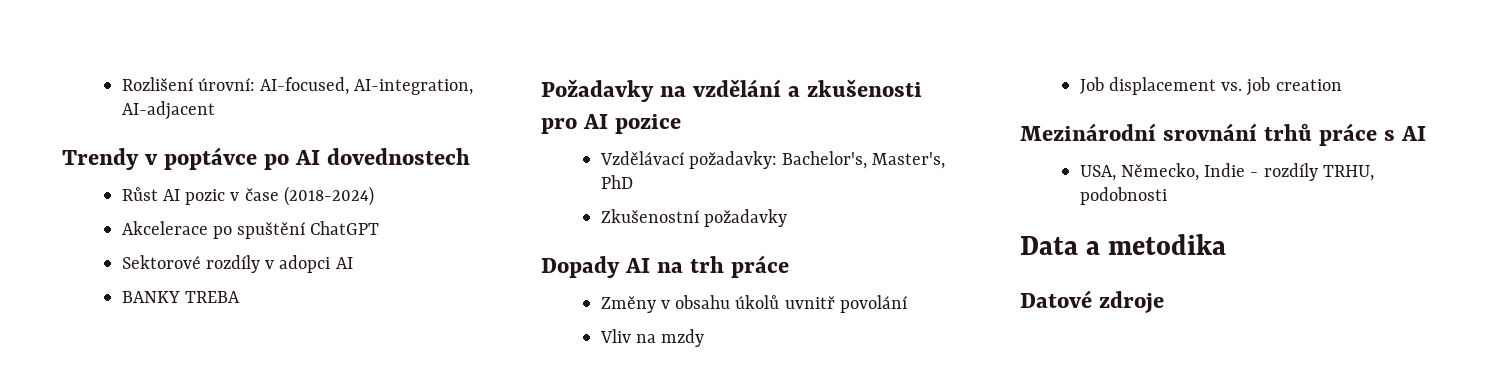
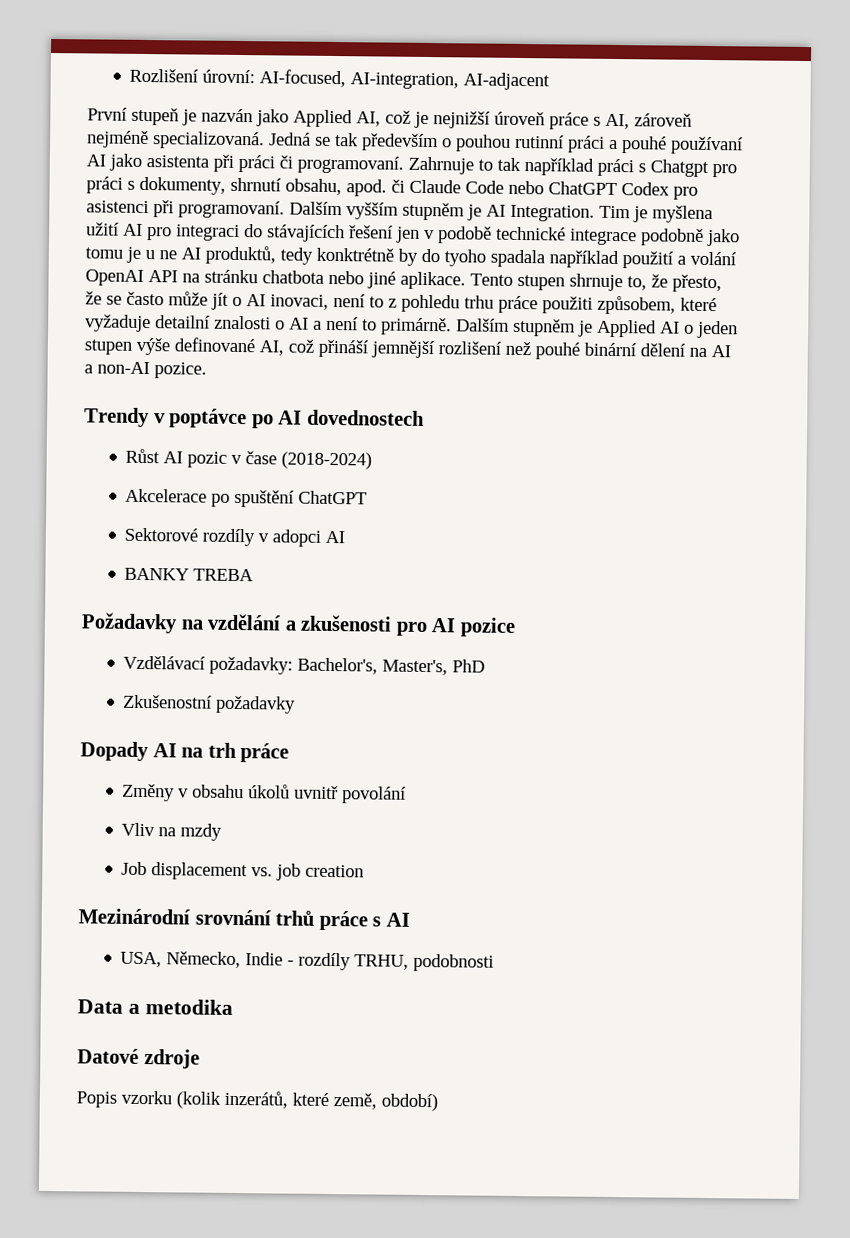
(215, 110) none -> [87,107,692,130] [87,130,743,155] [86,153,737,178] [86,176,698,200] [86,200,713,224] [86,222,740,247] [85,245,736,269] [85,269,722,293] [85,291,717,315] [85,314,738,339] [84,337,731,360] [84,361,207,379] // První stupeň je nazván jako Applied AI, což je nejnižší úroveň práce s AI, zároveň nejméně specializovaná. Jedná se tak především o pouhou rutinní práci a pouhé používaní AI jako asistenta při práci či programovaní. Zahrnuje to tak například práci s Chatgpt pro práci s dokumenty, shrnutí obsahu, apod. či Claude Code nebo ChatGPT Codex pro asistenci při programovaní. Dalším vyšším stupněm je AI Integration. Tim je myšlena užití AI pro integraci do stávajících řešení jen v podobě technické integrace podobně jako tomu je u ne AI produktů, tedy konktrétně by do tyoho spadala například použití a volání OpenAI API na stránku chatbota nebo jiné aplikace. Tento stupen shrnuje to, že přesto, že se často může jít o AI inovaci, není to z pohledu trhu práce použiti způsobem, které vyžaduje detailní znalosti o AI a není to primárně. Dalším stupněm je Applied AI o jeden stupen výše definované AI, což přináší jemnější rozlišení než pouhé binární dělení na AI a non-AI pozice.
(1165, 302) none -> [76,1090,438,1112] // Popis vzorku (kolik inzerátů, které země, období)

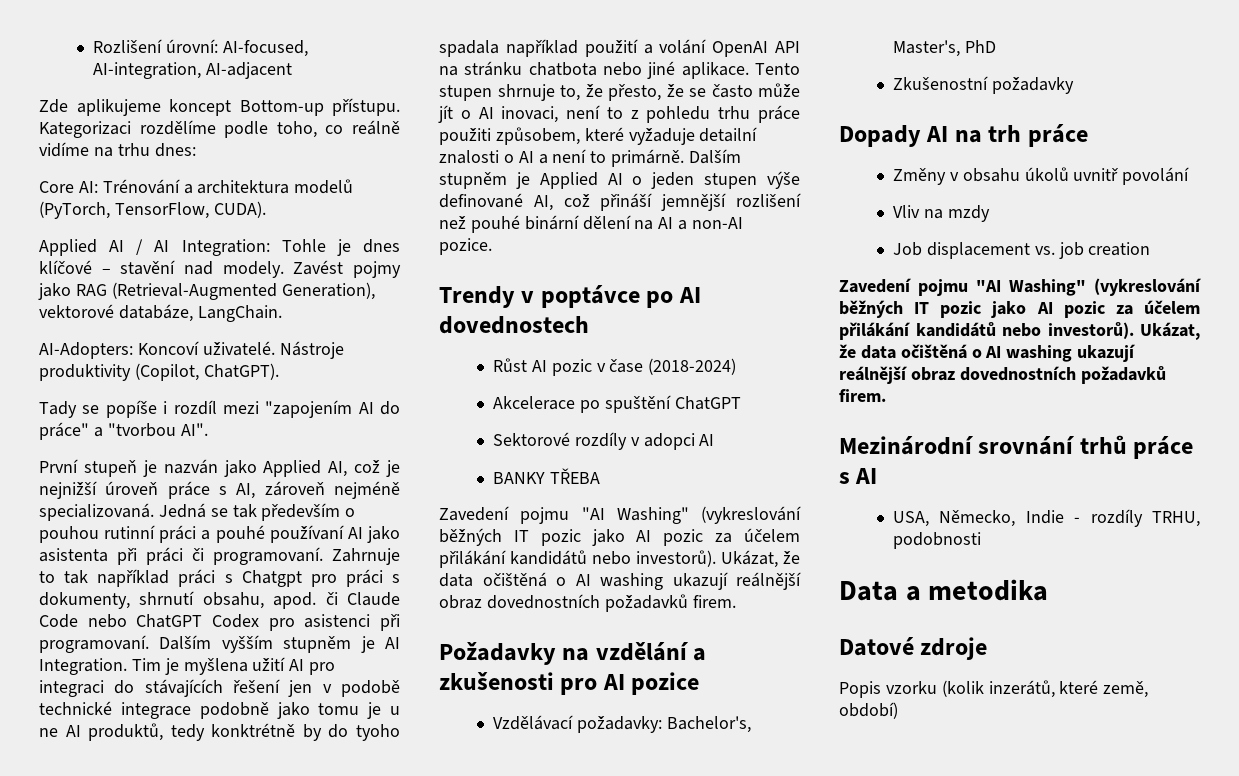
(551, 81) none -> [39,98,400,116] [39,120,400,138] [39,142,196,157] [39,179,354,194] [39,201,266,219] [39,239,400,256] [39,260,402,278] [38,282,375,300] [39,304,282,322] [39,341,344,359] [39,363,279,381] [39,400,400,418] [39,422,208,440] // Zde aplikujeme koncept Bottom-up přístupu. Kategorizaci rozdělíme podle toho, co reálně vidíme na trhu dnes: // Core AI: Trénování a architektura modelů (PyTorch, TensorFlow, CUDA). // Applied AI / AI Integration: Tohle je dnes klíčové – stavění nad modely. Zavést pojmy jako RAG (Retrieval-Augmented Generation), vektorové databáze, LangChain. // AI-Adopters: Koncoví uživatelé. Nástroje produktivity (Copilot, ChatGPT). // Tady se popíše i rozdíl mezi "zapojením AI do práce" a "tvorbou AI".
[193,568,255,582] TREBA -> [549,468,600,484] [439,506,801,524] [439,528,801,546] [439,550,800,568] [439,572,801,590] [439,594,736,612] TŘEBA // Zavedení pojmu "AI Washing" (vykreslování běžných IT pozic jako AI pozic za účelem přilákání kandidátů nebo investorů). Ukázat, že data očištěná o AI washing ukazují reálnější obraz dovednostních požadavků firem.
(365, 871) none -> [839,278,1201,296] [839,300,1200,318] [839,322,1200,340] [839,344,1136,362] [839,366,1166,384] [839,389,886,402] // Zavedení pojmu "AI Washing" (vykreslování běžných IT pozic jako AI pozic za účelem přilákání kandidátů nebo investorů). Ukázat, že data očištěná o AI washing ukazují reálnější obraz dovednostních požadavků firem.

